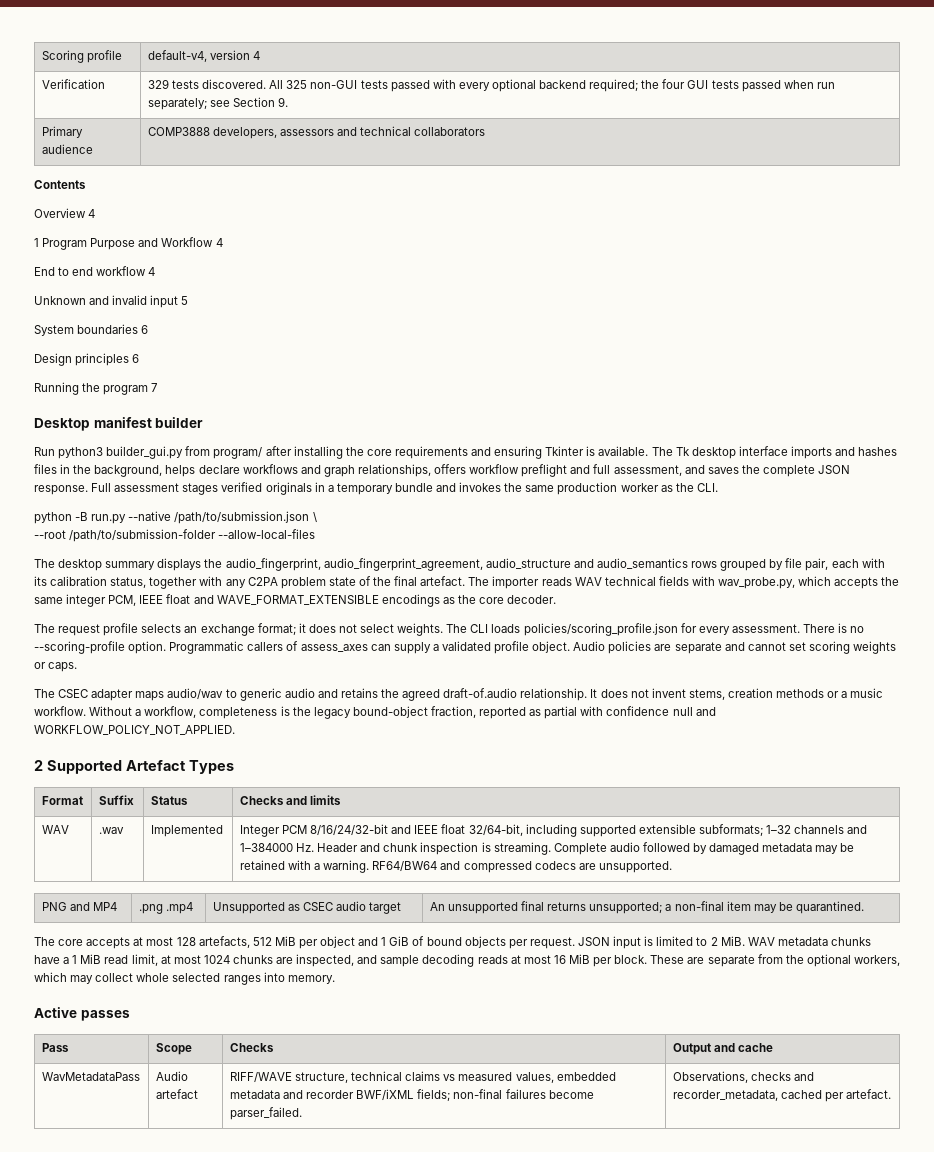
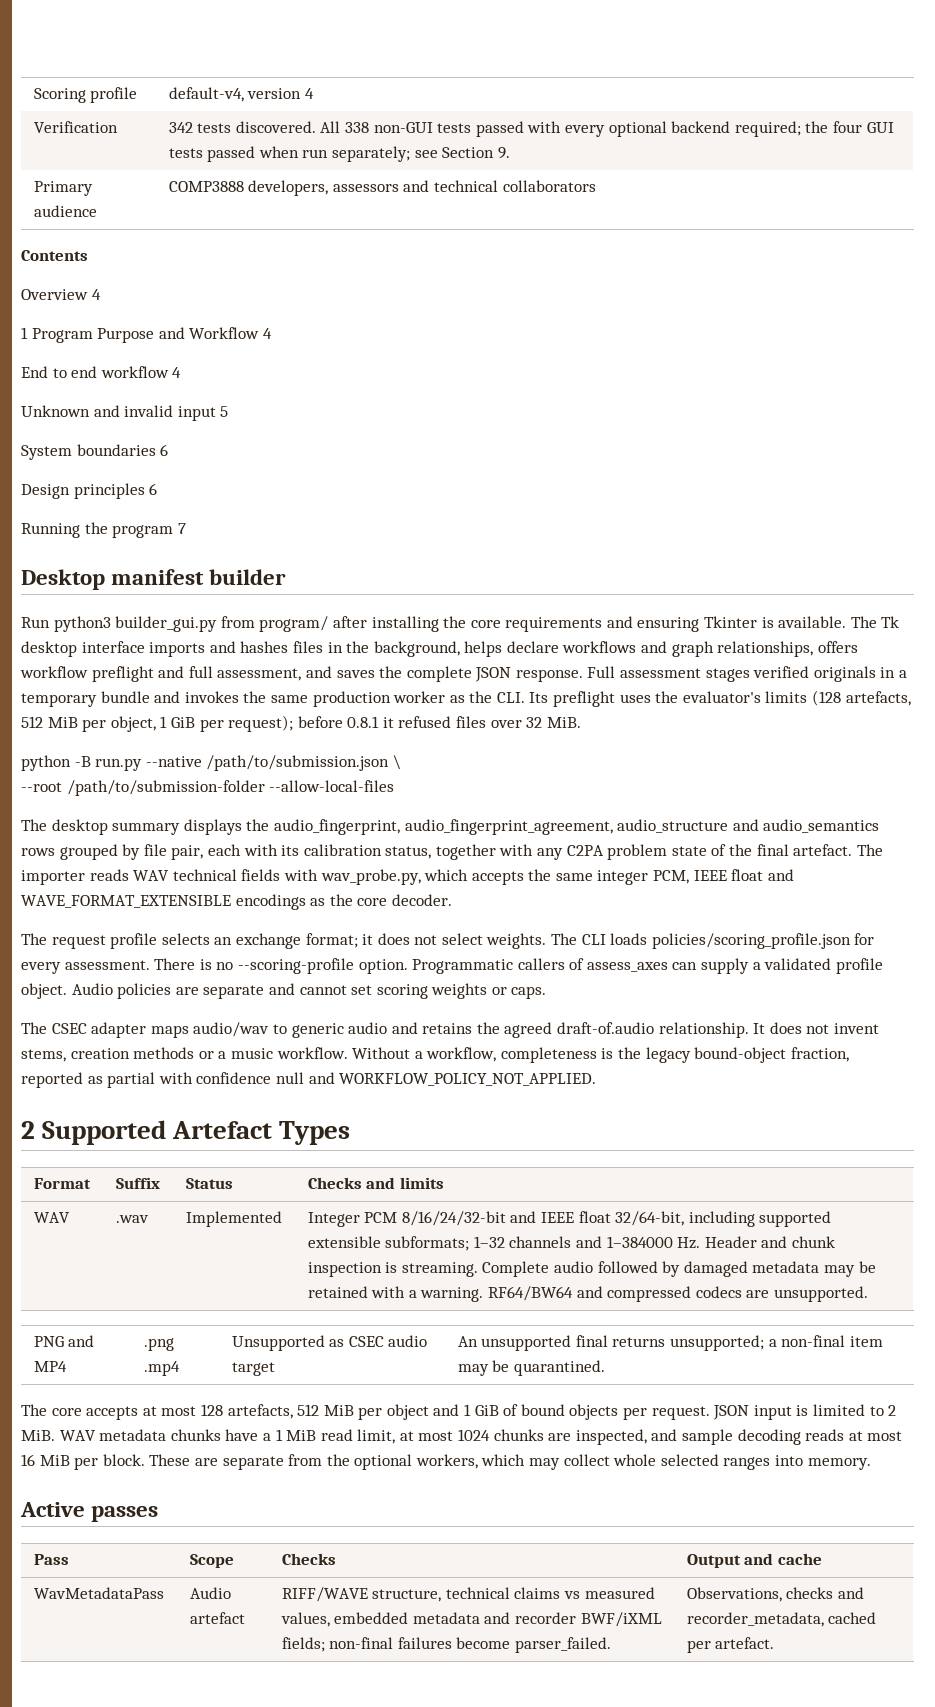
[147,79,169,89] 329 -> [168,122,193,133] 342
[286,80,308,89] 325 -> [345,122,370,133] 338
(718, 487) none -> [529,690,911,707] [21,715,581,732] Its preflight uses the evaluator's limits (128 artefacts, 512 MiB per object, 1 GiB per request); before 0.8.1 it refused files over 32 MiB.

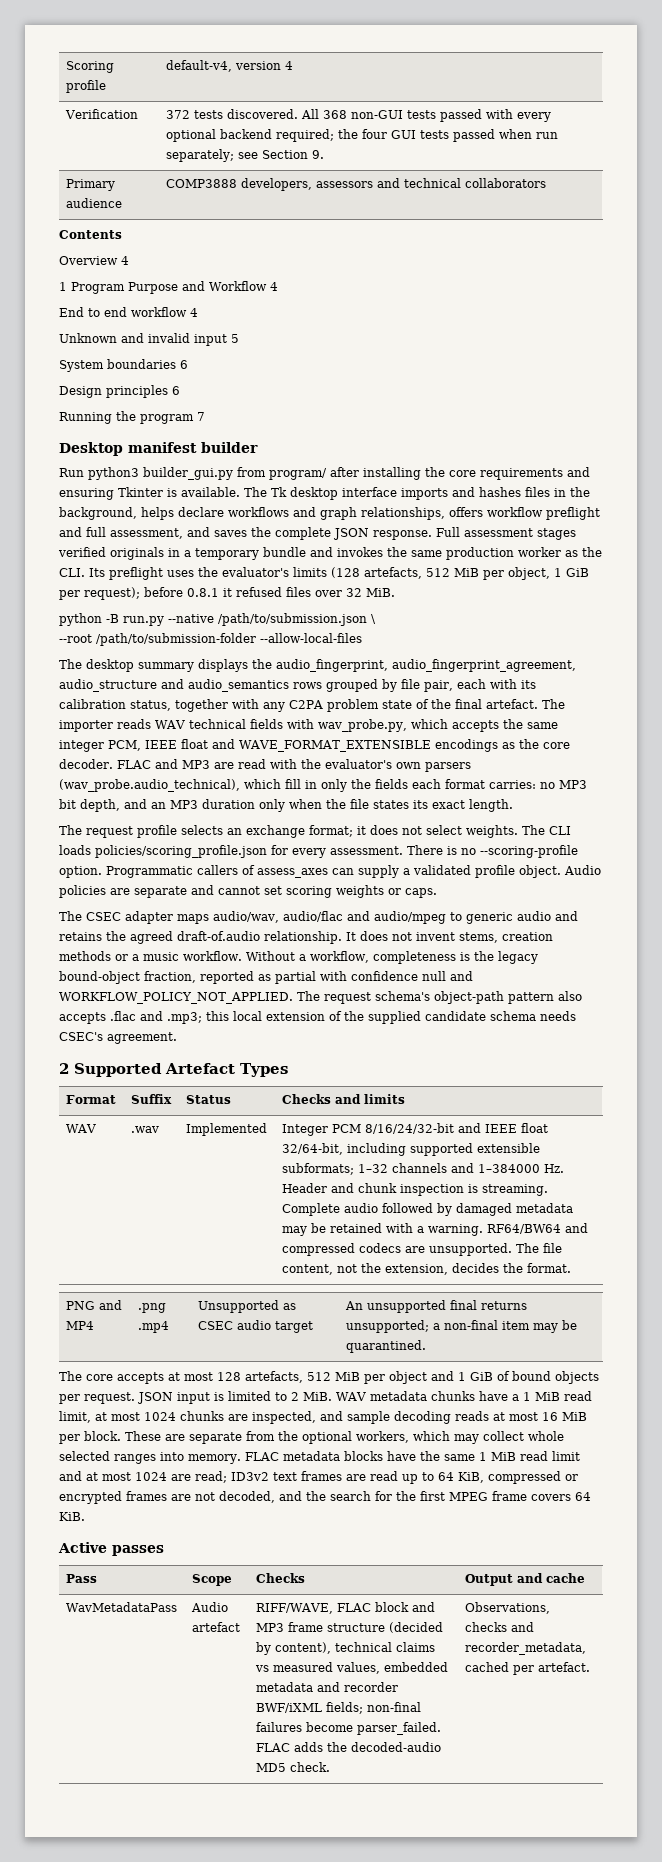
[168,122,193,133] 342 -> [166,110,191,119] 372
[345,122,370,133] 338 -> [323,110,348,119] 368
(452, 900) none -> [116,759,471,772] [59,779,587,792] [59,799,513,812] FLAC and MP3 are read with the evaluator's own parsers (wav_probe.audio_technical), which fill in only the fields each format carries: no MP3 bit depth, and an MP3 duration only when the file states its exact length.
[193,1022,270,1037] audio/wav -> [213,911,446,924] audio/wav, audio/flac and audio/mpeg
(597, 1079) none -> [297,991,582,1004] [59,1011,576,1024] [59,1032,177,1044] The request schema's object-path pattern also accepts .flac and .mp3; this local extension of the supplied candidate schema needs CSEC's agreement.
(868, 1294) none -> [516,1243,563,1253] [282,1263,572,1275] The file content, not the extension, decides the format.
(871, 1464) none -> [244,1451,580,1461] [59,1471,578,1484] [59,1491,591,1504] [59,1512,85,1521] FLAC metadata blocks have the same 1 MiB read limit and at most 1024 are read; ID3v2 text frames are read up to 64 KiB, compressed or encrypted frames are not decoded, and the search for the first MPEG frame covers 64 KiB.
[281,1587,442,1602] RIFF/WAVE structure, -> [256,1602,436,1614] [256,1622,444,1633] [256,1642,332,1655] RIFF/WAVE, FLAC block and MP3 frame structure (decided by content),
(612, 1645) none -> [256,1742,442,1752] [256,1762,331,1772] FLAC adds the decoded-audio MD5 check.

